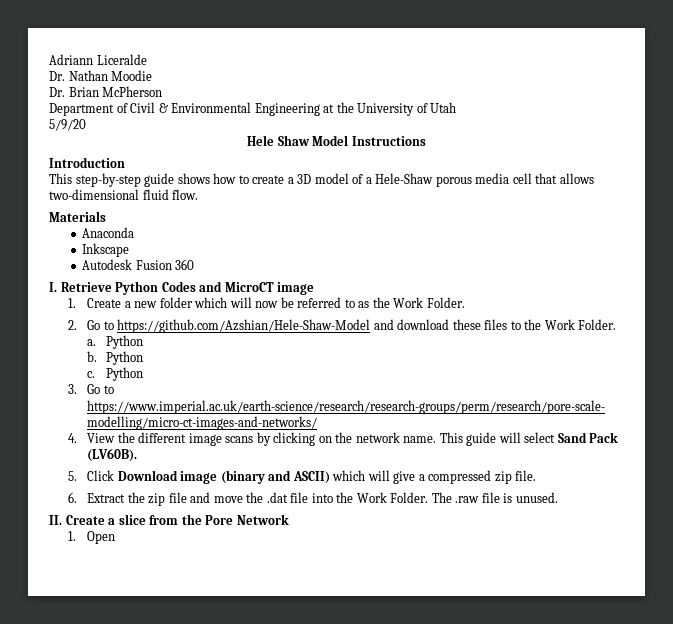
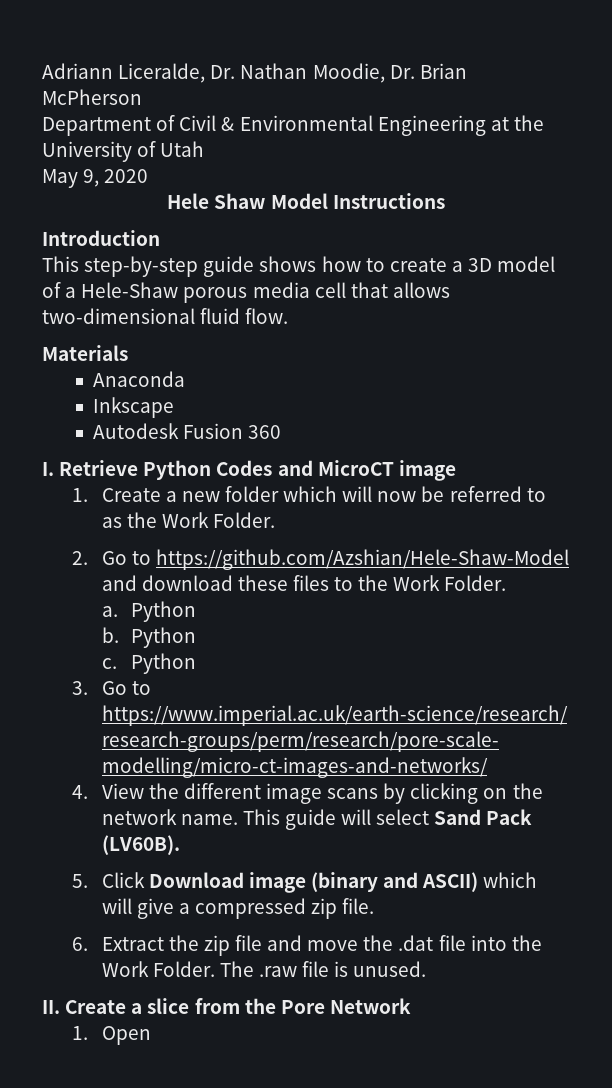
[96,54,147,65] Liceralde // -> [118,63,206,83] Liceralde,
[111,70,153,81] Moodie // -> [312,63,385,83] Moodie,
[49,119,86,131] 5/9/20 -> [42,169,149,188] May 9, 2020

